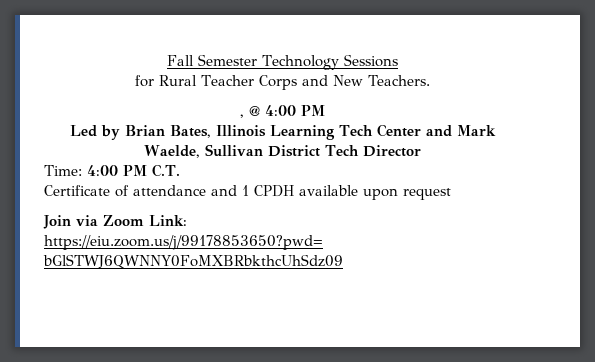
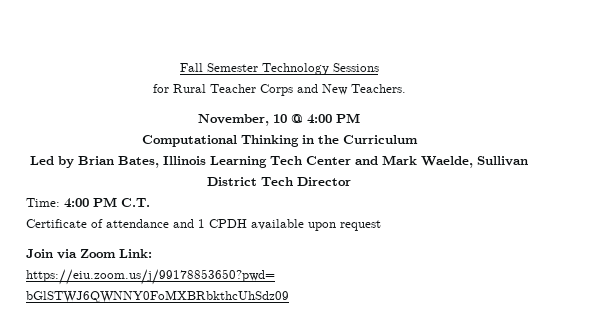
[240,114,244,118] , -> [198,114,287,126] November, 10
(325, 110) none -> [141,135,418,147] // Computational Thinking in the Curriculum

